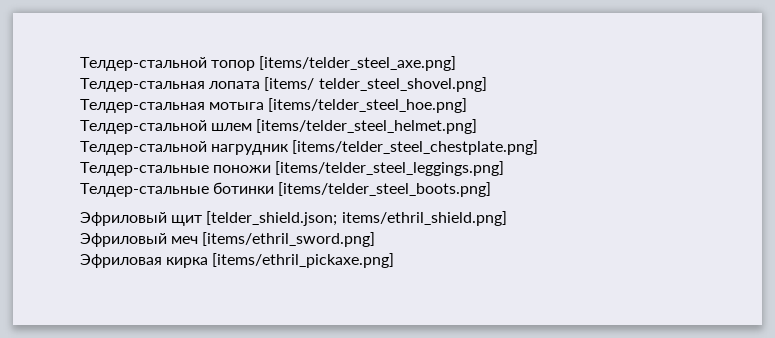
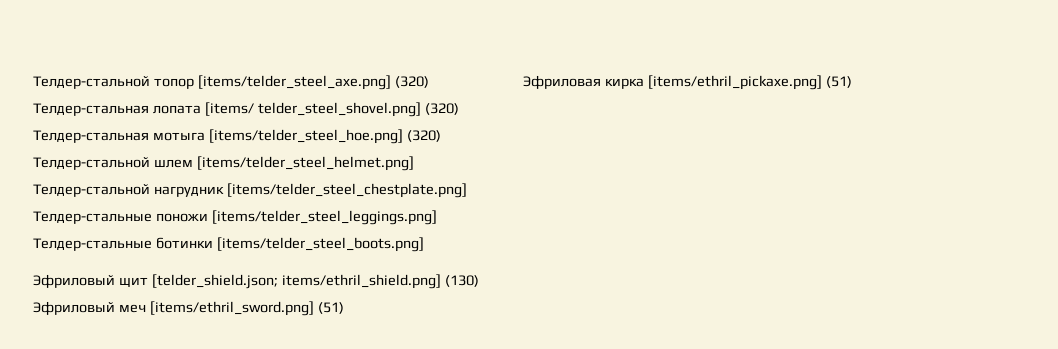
(457, 63) none -> [394,76,429,88] (320)
(487, 84) none -> [424,103,459,115] (320)
(468, 105) none -> [406,130,441,142] (320)
(507, 218) none -> [444,275,479,287] (130)
(376, 239) none -> [317,302,344,314] (51)
(395, 260) none -> [825,76,852,88] (51)

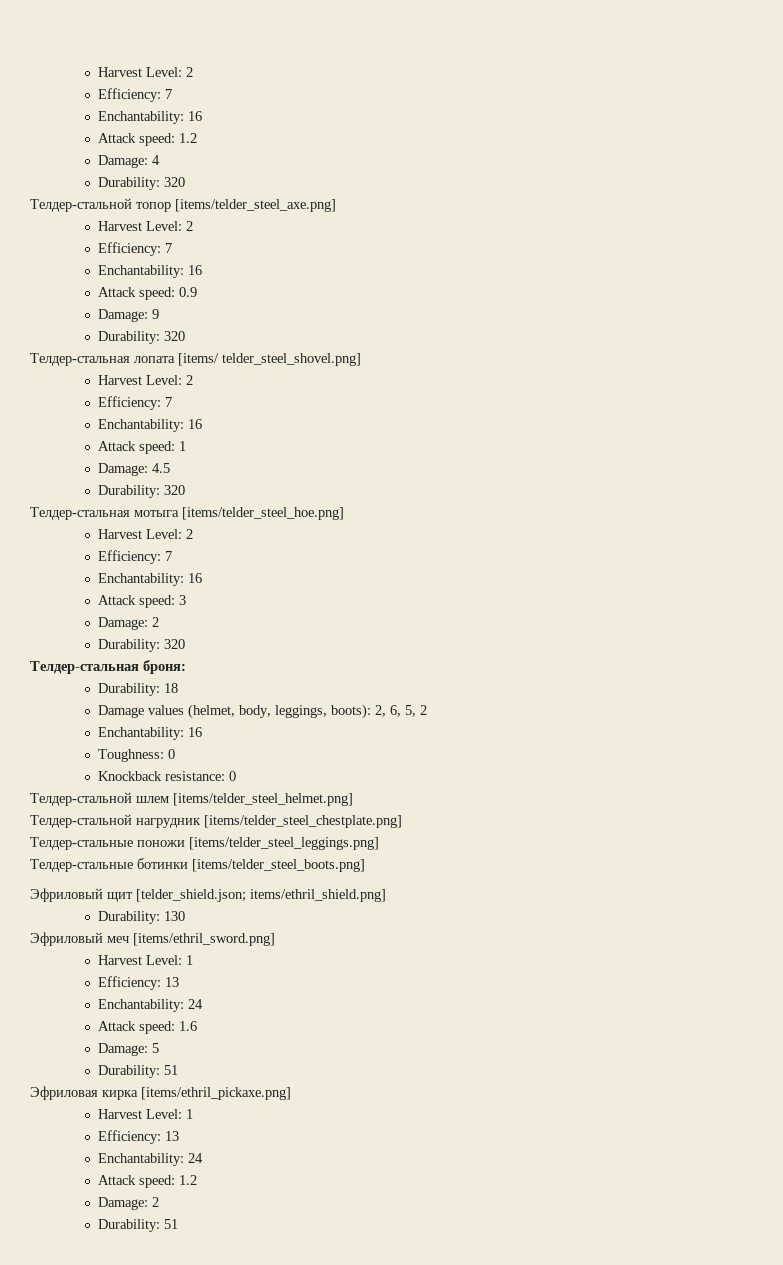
[33,75,429,90] [33,102,459,117] [33,129,441,144] Телдер-стальной топор [items/telder_steel_axe.png] (320) // Телдер-стальная лопата [items/ telder_steel_shovel.png] (320) // Телдер-стальная мотыга [items/telder_steel_hoe.png] (320) -> [97,67,193,77] [97,88,172,102] [97,111,202,124] [97,133,197,146] [97,155,160,168] [97,177,185,190] [30,198,336,212] [97,221,193,231] [97,242,172,256] [97,265,202,278] [97,287,197,300] [97,309,159,322] [97,331,185,344] [30,353,361,366] [97,375,193,385] [97,396,172,410] [97,419,202,432] [97,441,186,454] [97,463,170,476] [97,485,185,498] [30,507,344,520] [97,529,193,539] [97,550,172,564] [97,573,202,586] [97,595,186,608] [97,617,159,630] [97,639,185,652] [30,660,186,674] [97,683,178,696] [97,704,427,719] [97,727,202,740] [97,749,175,762] [97,771,236,781] Harvest Level: 2 // Efficiency: 7 // Enchantability: 16 // Attack speed: 1.2 // Damage: 4 // Durability: 320 // Телдер-стальной топор [items/telder_steel_axe.png] // Harvest Level: 2 // Efficiency: 7 // Enchantability: 16 // Attack speed: 0.9 // Damage: 9 // Durability: 320 // Телдер-стальная лопата [items/ telder_steel_shovel.png] // Harvest Level: 2 // Efficiency: 7 // Enchantability: 16 // Attack speed: 1 // Damage: 4.5 // Durability: 320 // Телдер-стальная мотыга [items/telder_steel_hoe.png] // Harvest Level: 2 // Efficiency: 7 // Enchantability: 16 // Attack speed: 3 // Damage: 2 // Durability: 320 // Телдер-стальная броня: // Durability: 18 // Damage values (helmet, body, leggings, boots): 2, 6, 5, 2 // Enchantability: 16 // Toughness: 0 // Knockback resistance: 0
[444,275,479,287] (130) -> [97,911,185,924] // Durability: 130
[317,302,344,314] [523,75,852,90] (51) // Эфриловая кирка [items/ethril_pickaxe.png] (51) -> [97,955,193,965] [97,976,179,990] [97,999,203,1012] [97,1021,197,1034] [97,1043,159,1056] [97,1065,178,1078] [30,1086,291,1100] [97,1109,193,1119] [97,1130,179,1144] [97,1153,203,1166] [97,1175,197,1188] [97,1197,159,1210] [97,1219,178,1232] // Harvest Level: 1 // Efficiency: 13 // Enchantability: 24 // Attack speed: 1.6 // Damage: 5 // Durability: 51 // Эфриловая кирка [items/ethril_pickaxe.png] // Harvest Level: 1 // Efficiency: 13 // Enchantability: 24 // Attack speed: 1.2 // Damage: 2 // Durability: 51

